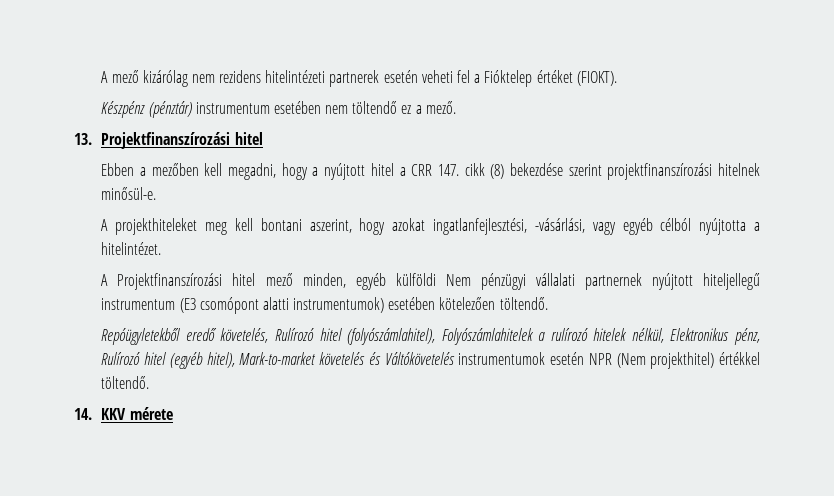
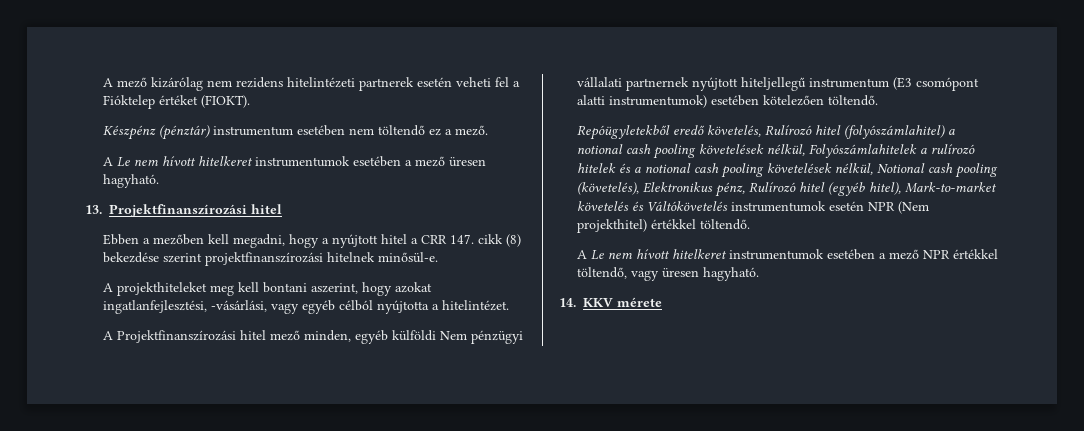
(456, 107) none -> [103,156,487,167] [103,174,160,188] // A Le nem hívott hitelkeret instrumentumok esetében a mező üresen hagyható.
[347,328,664,345] (folyószámlahitel), Folyószámlahitelek a rulírozó hitelek nélkül, -> [844,125,956,139] [577,144,976,159] [577,163,999,178] [577,182,640,195] (folyószámlahitel) a notional cash pooling követelések nélkül, Folyószámlahitelek a rulírozó hitelek és a notional cash pooling követelések nélkül, Notional cash pooling (követelés),
(150, 382) none -> [577,249,999,260] [577,267,760,281] // A Le nem hívott hitelkeret instrumentumok esetében a mező NPR értékkel töltendő, vagy üresen hagyható.

